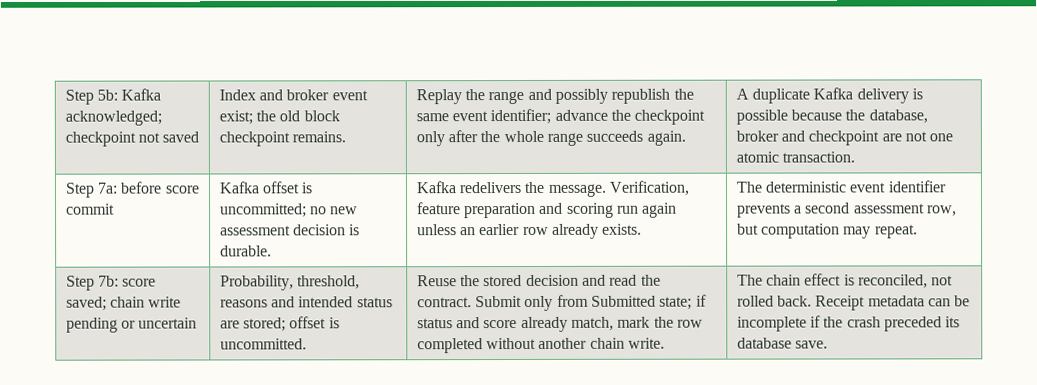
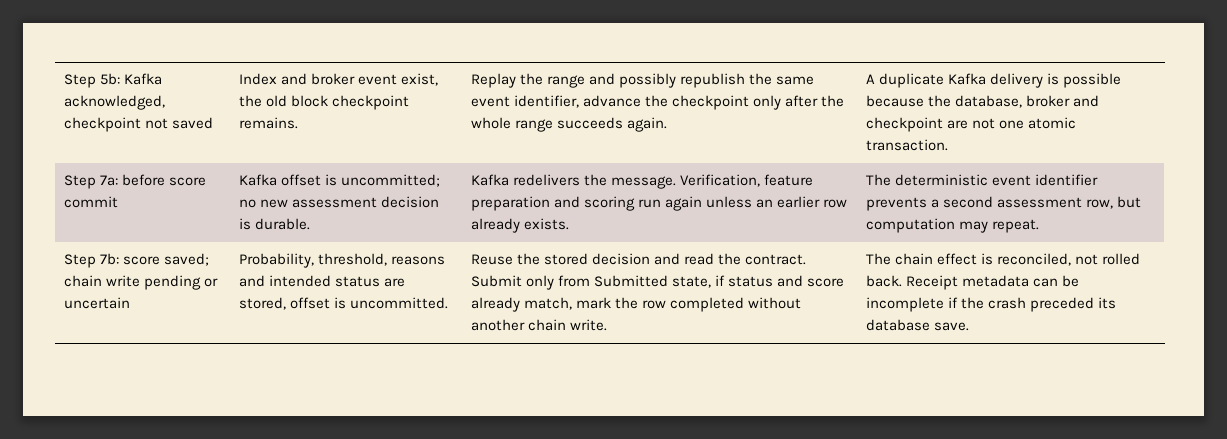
[64,110,162,126] acknowledged; -> [63,95,165,110] acknowledged,
[218,110,253,125] exist; -> [401,73,439,86] exist,
[490,108,552,125] identifier; -> [513,95,579,108] identifier,
[242,317,286,332] stored; -> [238,297,286,310] stored,
[659,296,693,310] state; -> [672,276,712,288] state,

